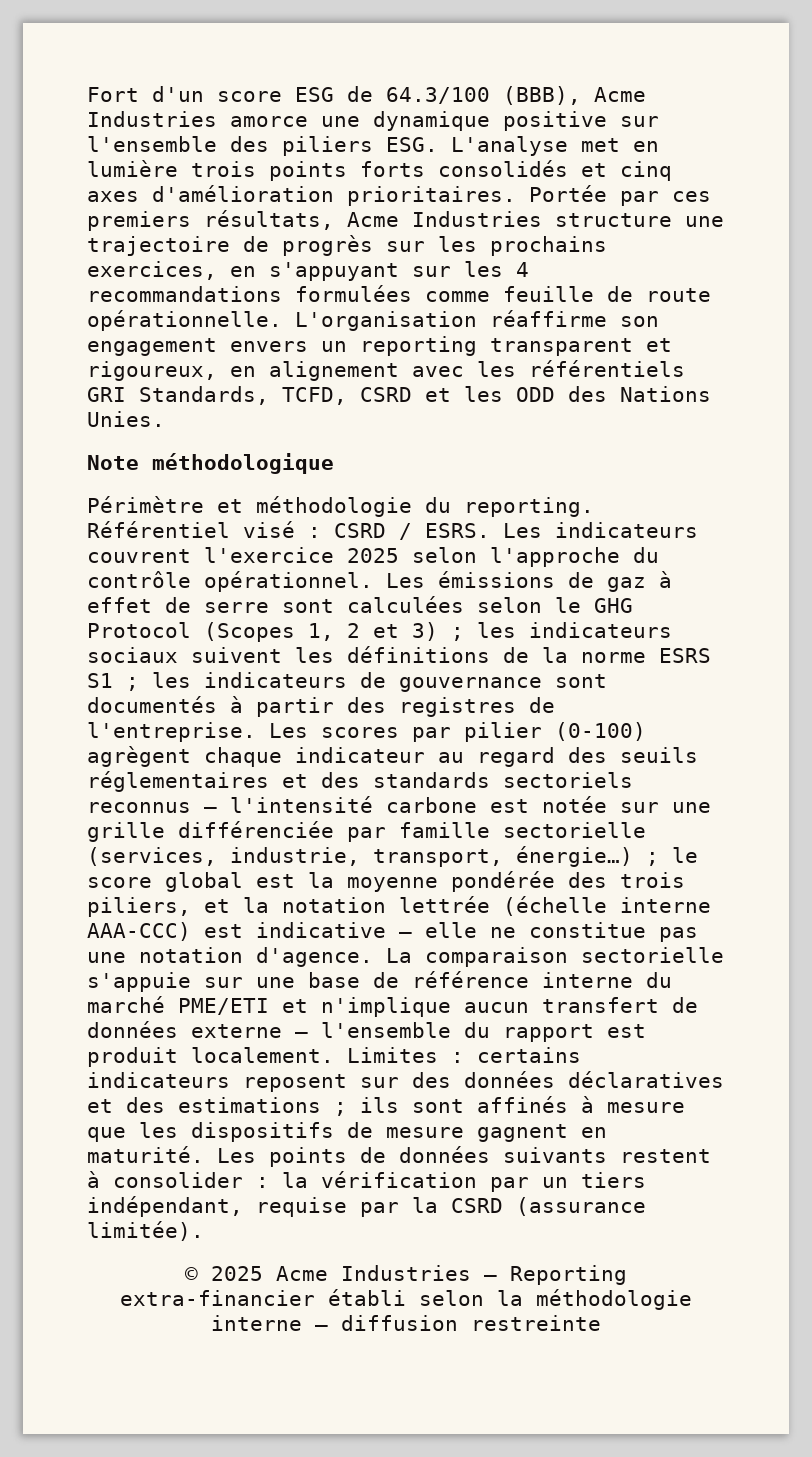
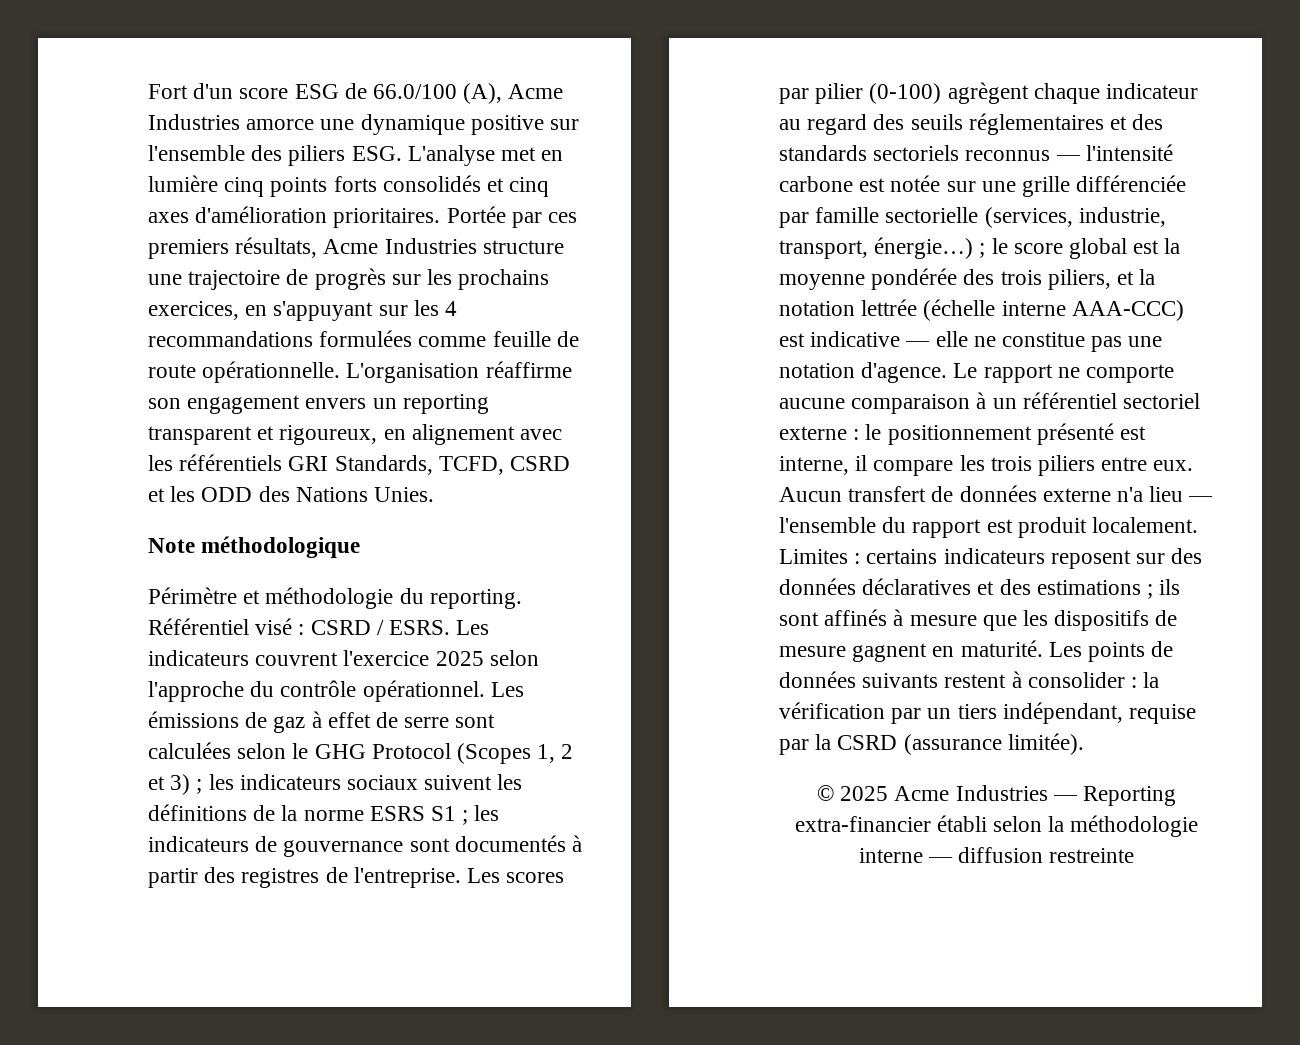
[386,86,581,105] 64.3/100 (BBB), -> [373,83,503,104] 66.0/100 (A),
[191,161,256,177] trois -> [224,177,265,197] cinq
[386,947,724,967] [87,971,672,992] [87,996,529,1017] La comparaison sectorielle s'appuie sur une base de référence interne du marché PME/ETI et n'implique aucun -> [953,363,1175,383] [779,392,1201,414] [779,423,1147,445] [779,455,1194,476] [779,487,842,502] Le rapport ne comporte aucune comparaison à un référentiel sectoriel externe : le positionnement présenté est interne, il compare les trois piliers entre eux. Aucun
(282, 1031) none -> [1117,486,1184,502] n'a lieu

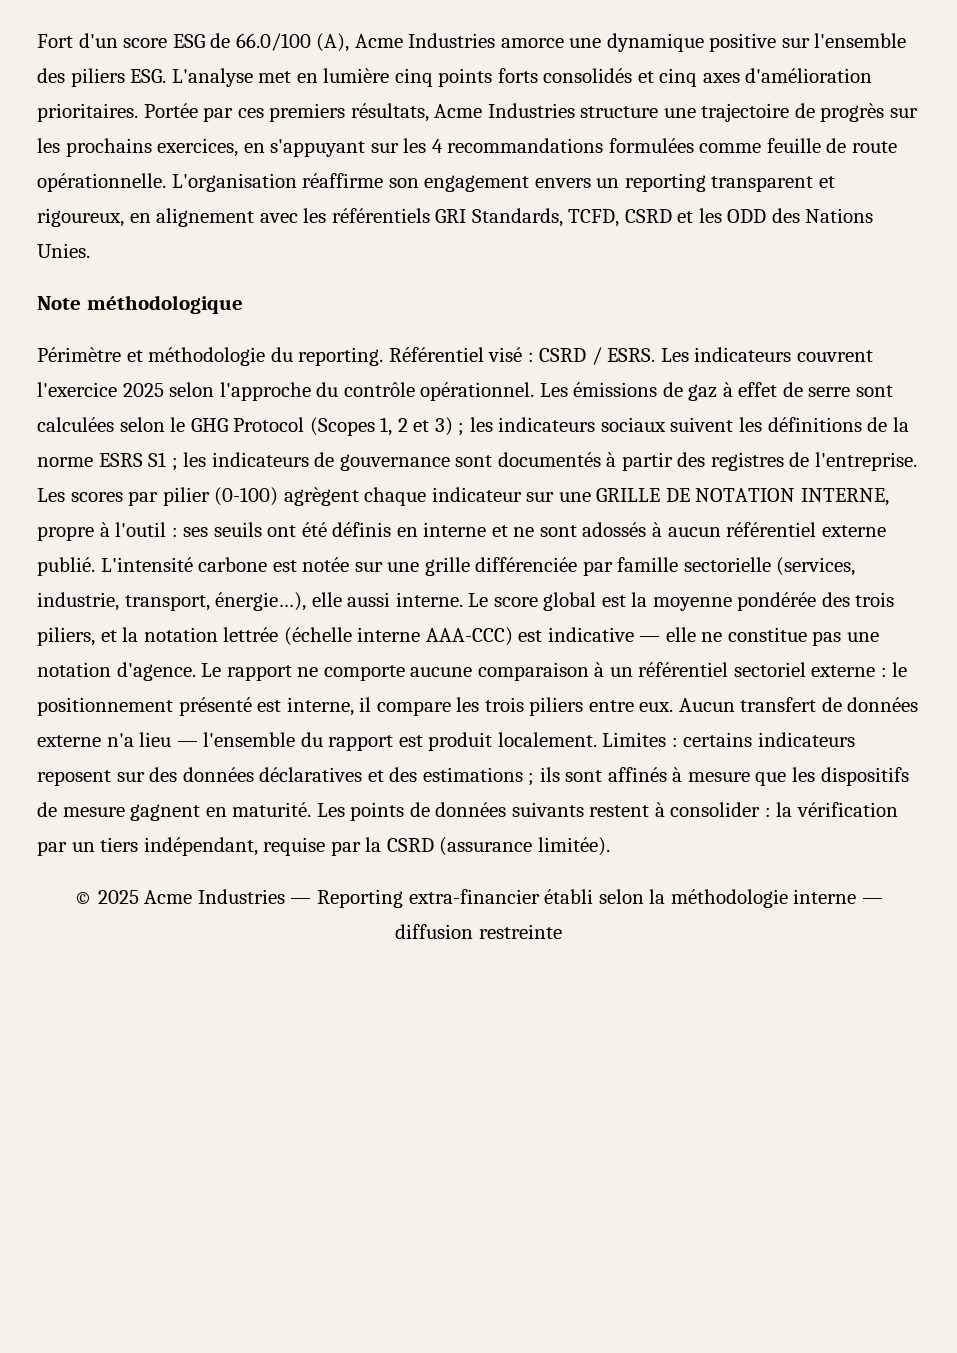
[779,113,1164,135] [779,144,1173,161] au regard des seuils réglementaires et des standards sectoriels reconnus — l'intensité -> [526,488,889,506] [37,522,886,541] [37,557,193,576] sur une GRILLE DE NOTATION INTERNE, propre à l'outil : ses seuils ont été définis en interne et ne sont adossés à aucun référentiel externe publié. L'intensité
[874,237,1008,259] énergie…) ; le -> [215,592,489,611] énergie…), elle aussi interne. Le

